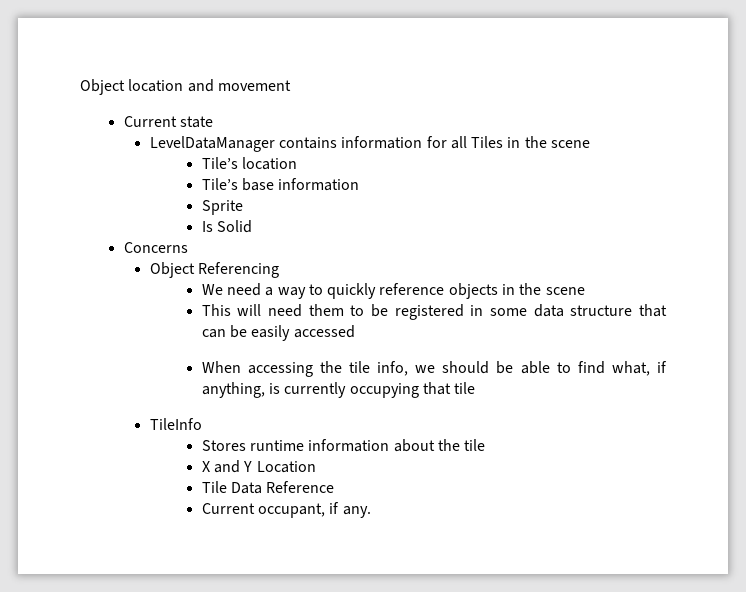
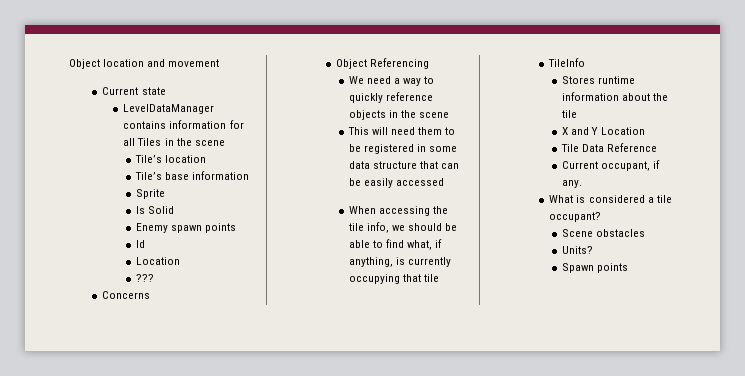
(252, 226) none -> [135,223,237,233] [135,240,145,248] [135,257,180,265] [135,274,154,282] // Enemy spawn points // Id // Location // ???
(371, 512) none -> [549,195,672,203] [549,212,602,222] [561,229,646,237] [561,246,593,254] [561,263,629,273] // What is considered a tile occupant? // Scene obstacles // Units? // Spawn points

